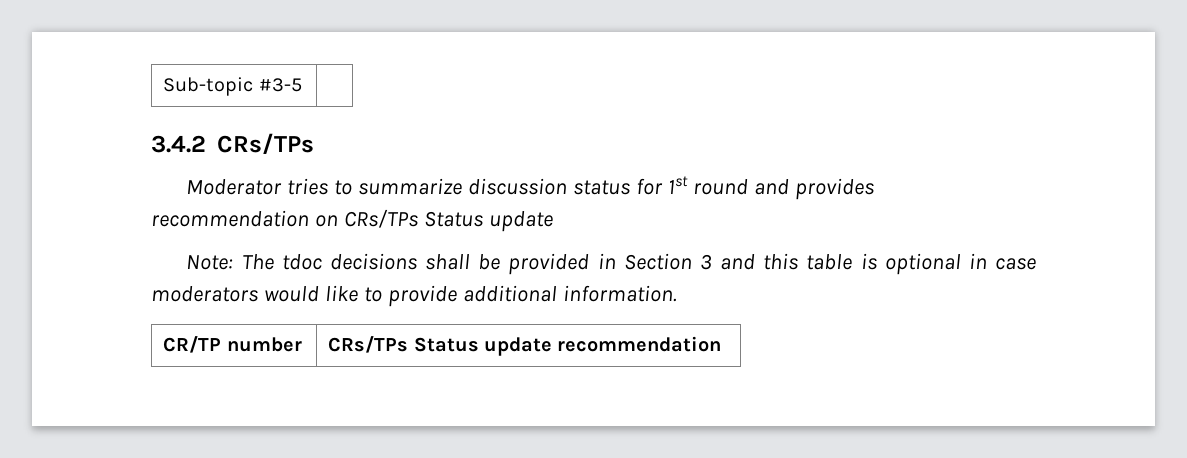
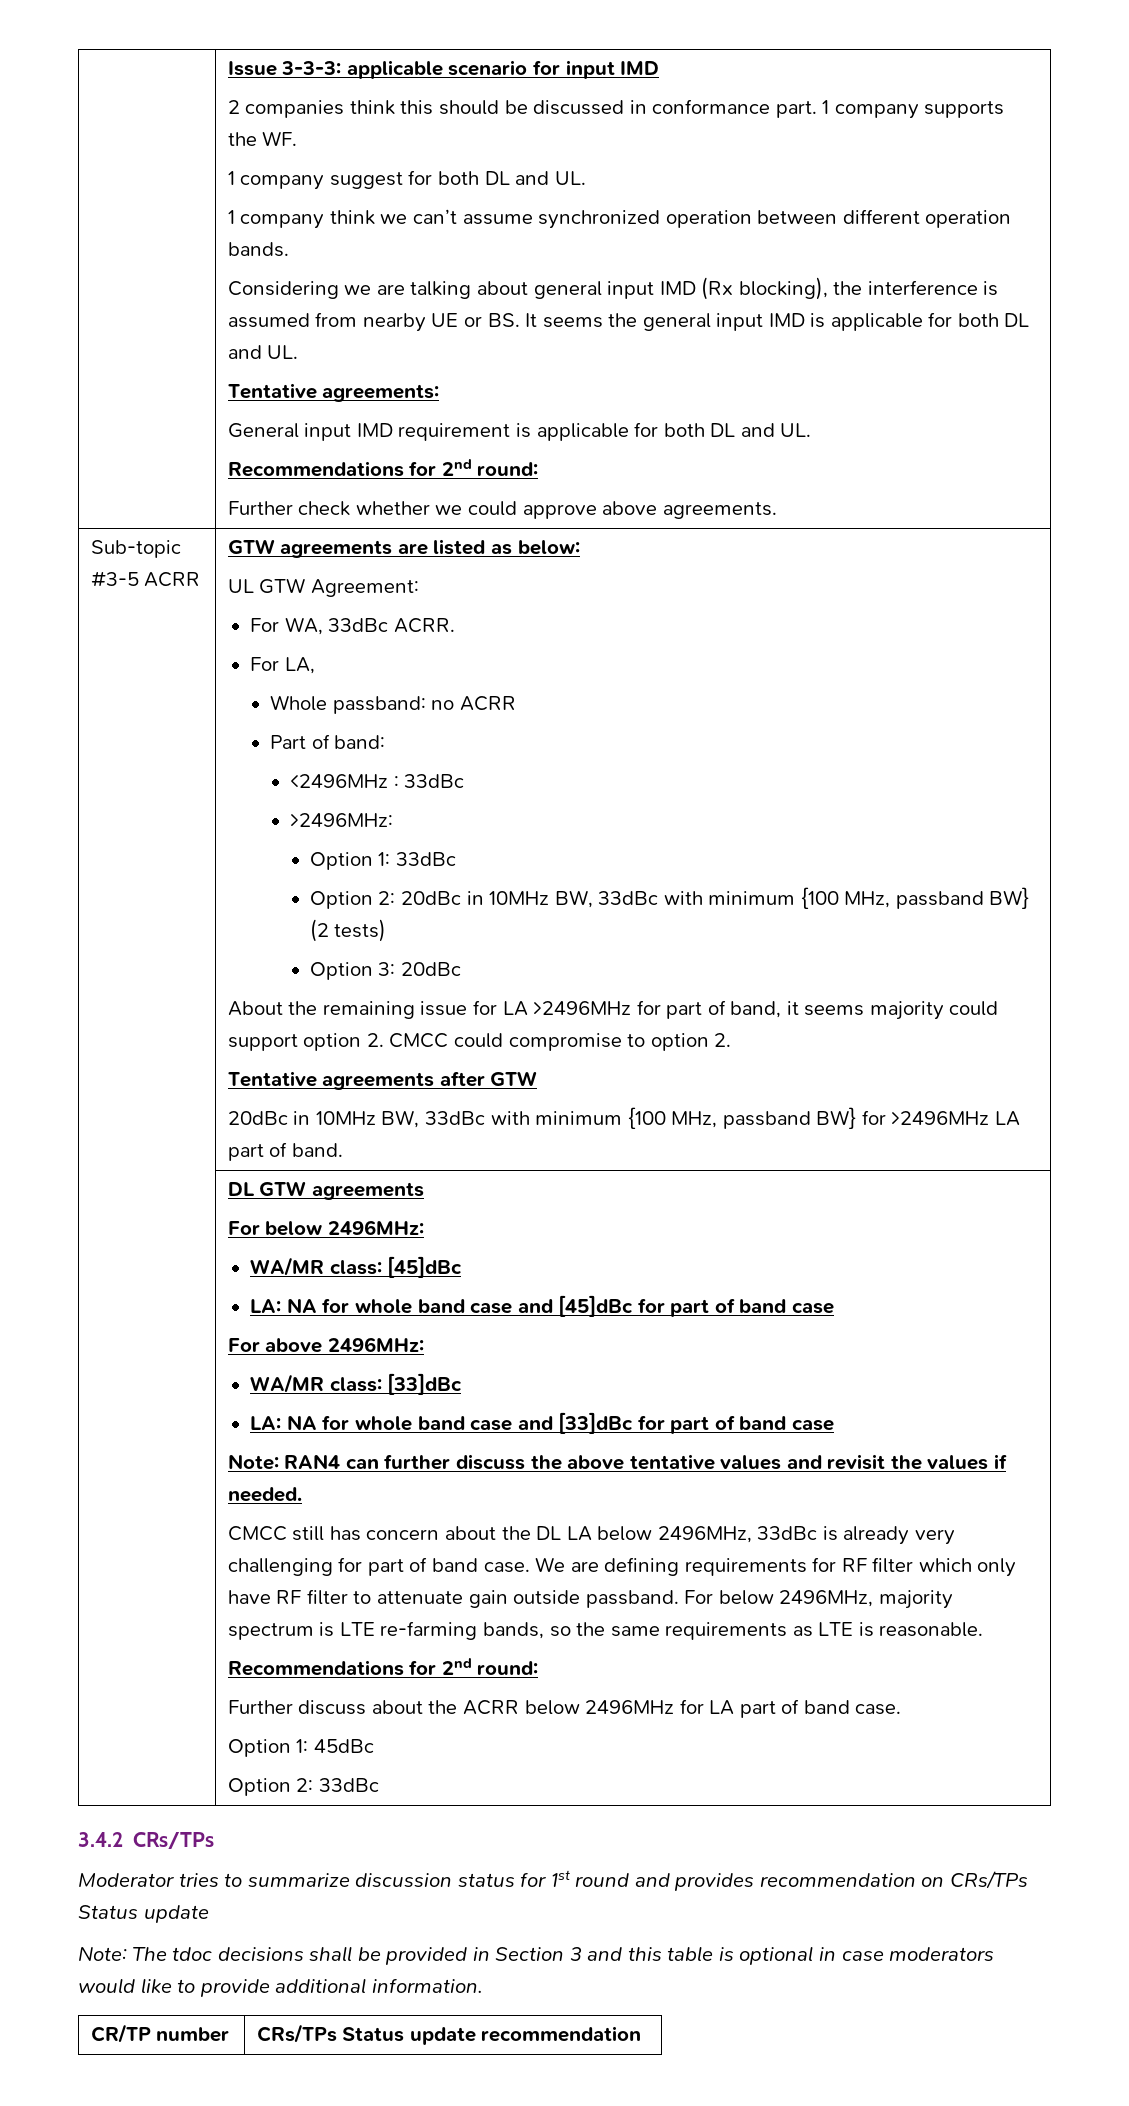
[163,77,302,96] Sub-topic #3-5 | -> [227,60,660,79] [227,99,1005,119] [227,131,298,146] [227,170,586,190] [227,209,1012,229] [227,242,289,257] [227,277,999,300] [227,312,1030,332] [227,345,299,359] [227,383,440,402] [227,422,812,441] [227,459,539,477] [227,501,777,519] [90,540,181,558] [90,571,201,587] [227,539,580,558] [227,578,419,597] [250,617,455,635] [250,657,315,674] [270,695,516,714] [270,734,386,749] [290,774,465,788] [290,813,394,827] [309,852,457,870] [309,887,1030,909] [309,919,387,942] [309,962,462,980] [227,1000,999,1020] [227,1033,732,1051] [227,1071,538,1090] [227,1107,1020,1129] [227,1142,343,1161] [227,1181,424,1200] [227,1220,424,1236] [250,1256,463,1278] [250,1295,834,1317] [227,1337,424,1353] [250,1373,463,1395] [250,1412,834,1434] [227,1454,1007,1470] [227,1487,302,1502] [227,1526,955,1545] [227,1557,1017,1577] [227,1589,953,1609] [227,1621,984,1640] [227,1658,539,1676] [227,1699,902,1718] [227,1739,374,1757] [227,1778,379,1796] | Issue 3-3-3: applicable scenario for input IMD // 2 companies think this should be discussed in conformance part. 1 company supports the WF. // 1 company suggest for both DL and UL. // 1 company think we can’t assume synchronized operation between different operation bands. // Considering we are talking about general input IMD (Rx blocking), the interference is assumed from nearby UE or BS. It seems the general input IMD is applicable for both DL and UL. // Tentative agreements: // General input IMD requirement is applicable for both DL and UL. // Recommendations for 2nd round: // Further check whether we could approve above agreements. // Sub-topic #3-5 ACRR | GTW agreements are listed as below: // UL GTW Agreement: // For WA, 33dBc ACRR. // For LA, // Whole passband: no ACRR // Part of band: // <2496MHz : 33dBc // >2496MHz: // Option 1: 33dBc // Option 2: 20dBc in 10MHz BW, 33dBc with minimum {100 MHz, passband BW} (2 tests) // Option 3: 20dBc // About the remaining issue for LA >2496MHz for part of band, it seems majority could support option 2. CMCC could compromise to option 2. // Tentative agreements after GTW // 20dBc in 10MHz BW, 33dBc with minimum {100 MHz, passband BW} for >2496MHz LA part of band. // | DL GTW agreements // For below 2496MHz: // WA/MR class: [45]dBc // LA: NA for whole band case and [45]dBc for part of band case // For above 2496MHz: // WA/MR class: [33]dBc // LA: NA for whole band case and [33]dBc for part of band case // Note: RAN4 can further discuss the above tentative values and revisit the values if needed. // CMCC still has concern about the DL LA below 2496MHz, 33dBc is already very challenging for part of band case. We are defining requirements for RF filter which only have RF filter to attenuate gain outside passband. For below 2496MHz, majority spectrum is LTE re-farming bands, so the same requirements as LTE is reasonable. // Recommendations for 2nd round: // Further discuss about the ACRR below 2496MHz for LA part of band case. // Option 1: 45dBc // Option 2: 33dBc

